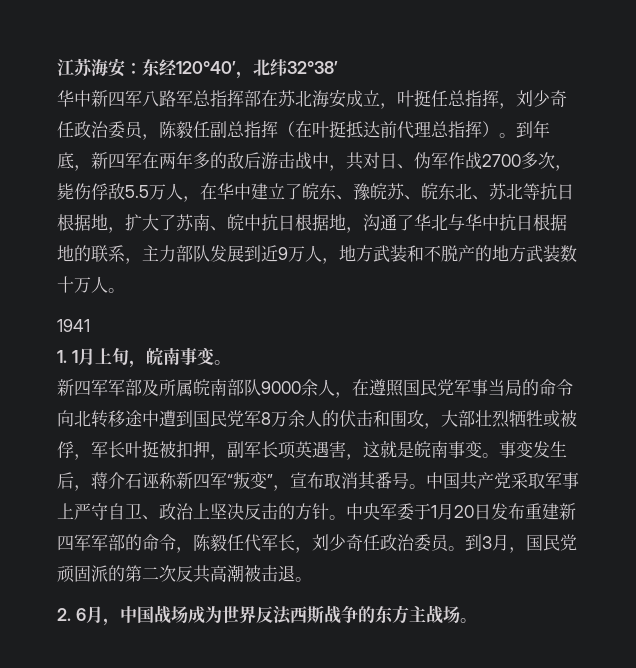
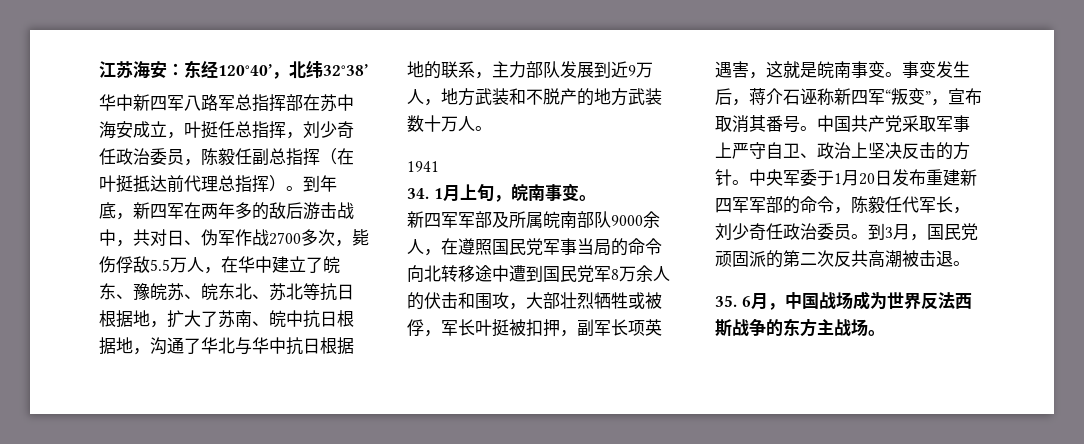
[295,90,312,107] 北 -> [337,94,354,111] 中
[57,350,67,363] 1. -> [407,188,429,199] 34.
[57,608,71,621] 2. -> [715,295,737,307] 35.

